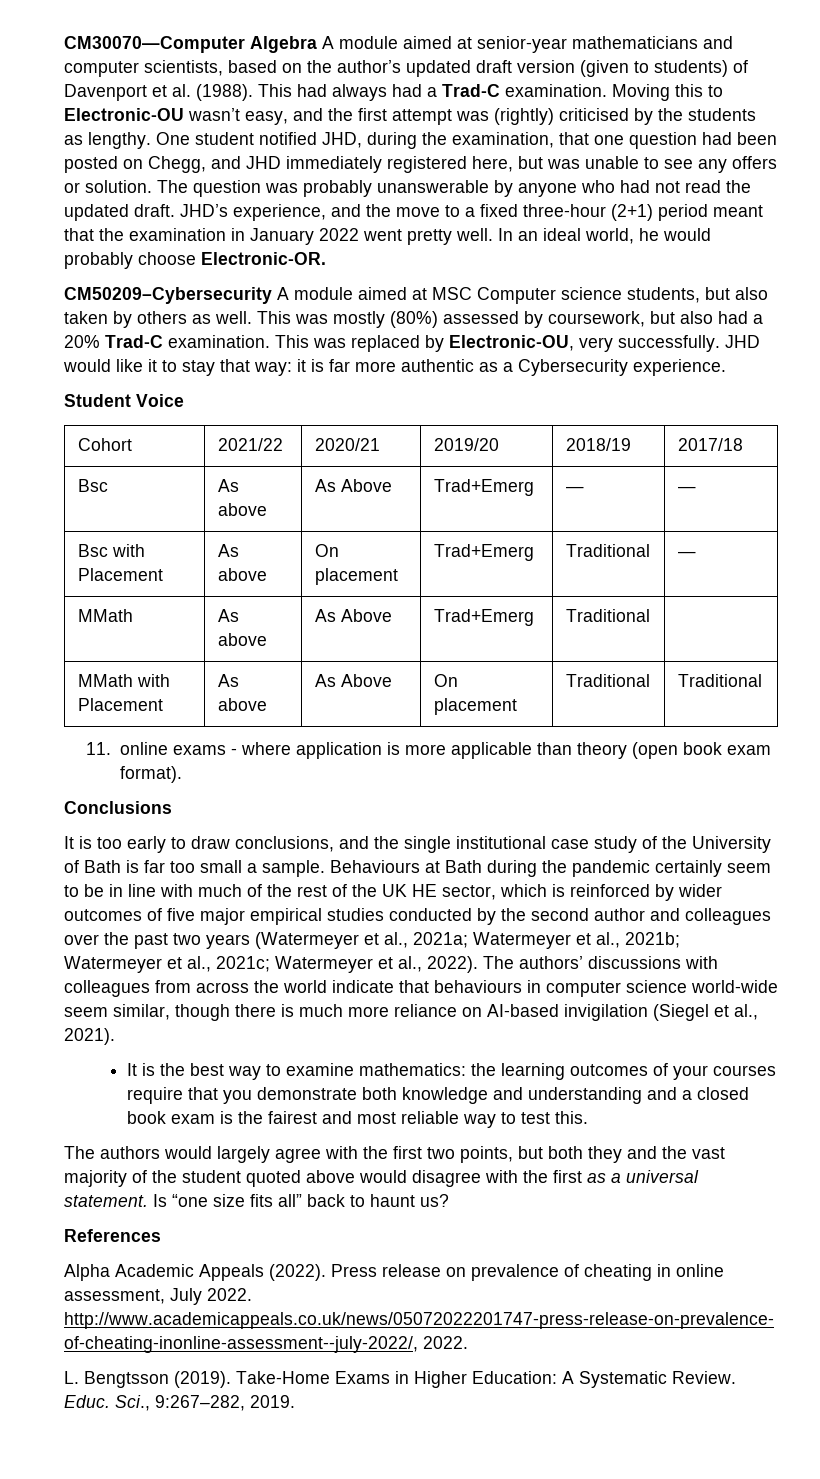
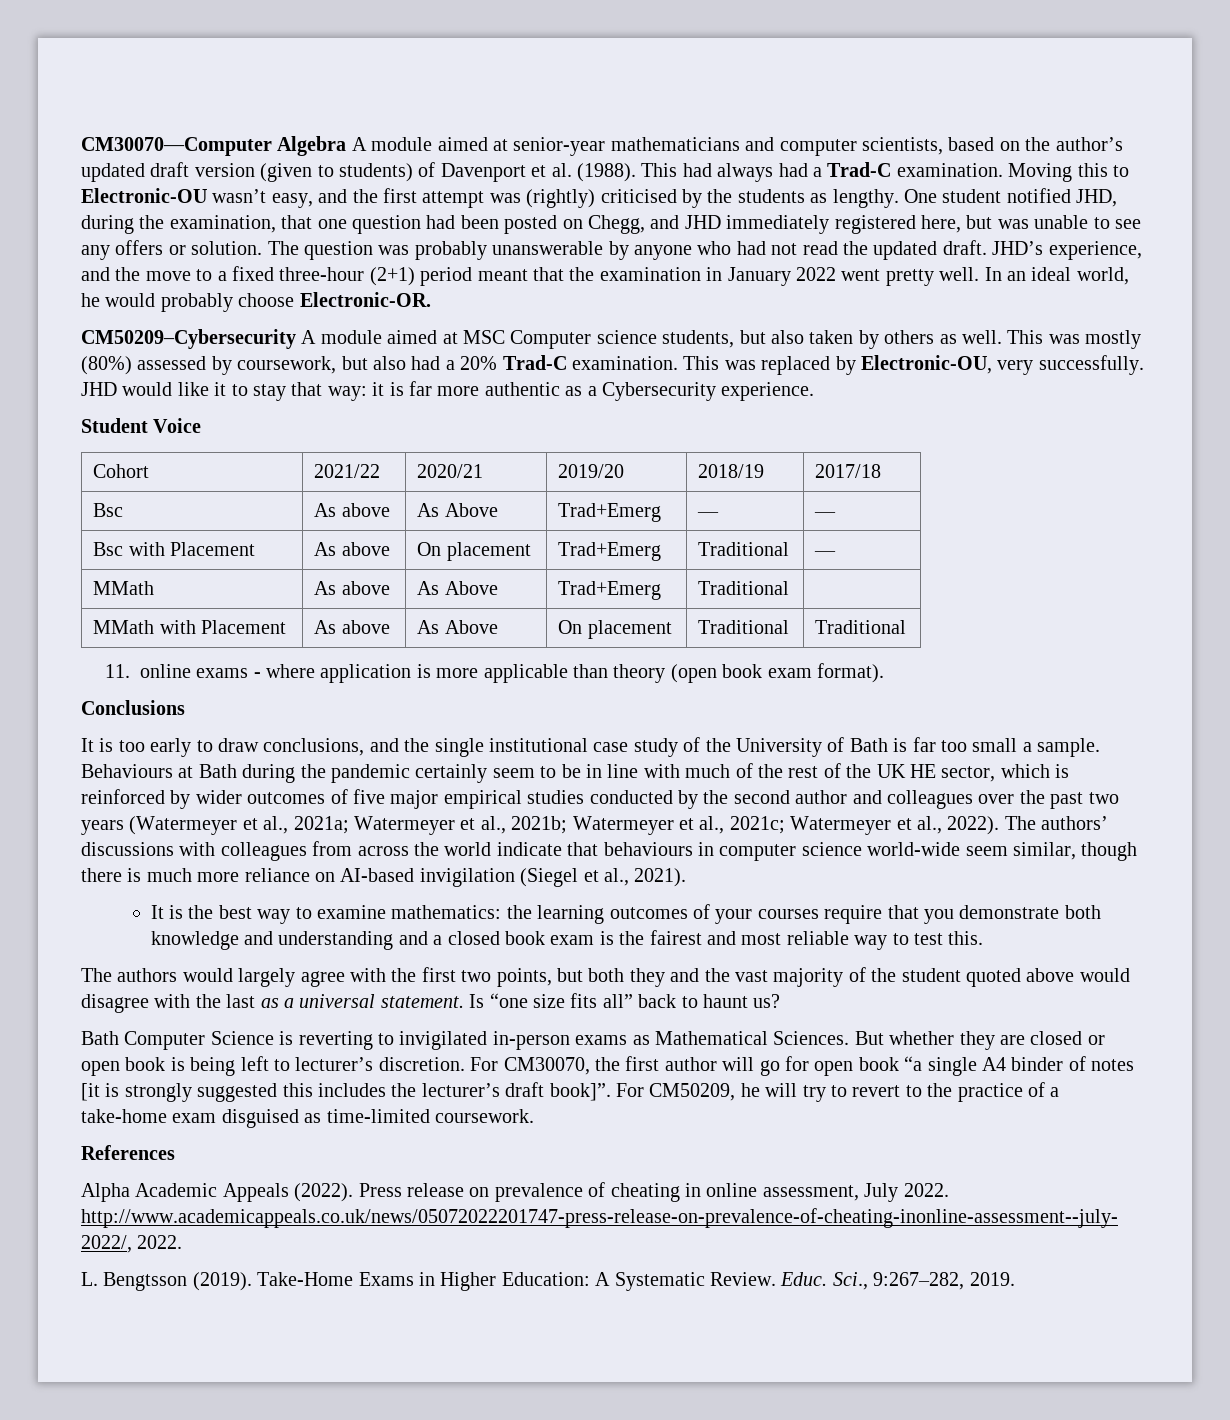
[553,1170,582,1183] first -> [226,994,256,1008] last
(449, 1200) none -> [81,1031,1105,1050] [81,1056,1135,1076] [81,1082,1060,1102] [81,1109,534,1128] // Bath Computer Science is reverting to invigilated in-person exams as Mathematical Sciences. But whether they are closed or open book is being left to lecturer’s discretion. For CM30070, the first author will go for open book “a single A4 binder of notes [it is strongly suggested this includes the lecturer’s draft book]”. For CM50209, he will try to revert to the practice of a take-home exam disguised as time-limited coursework.

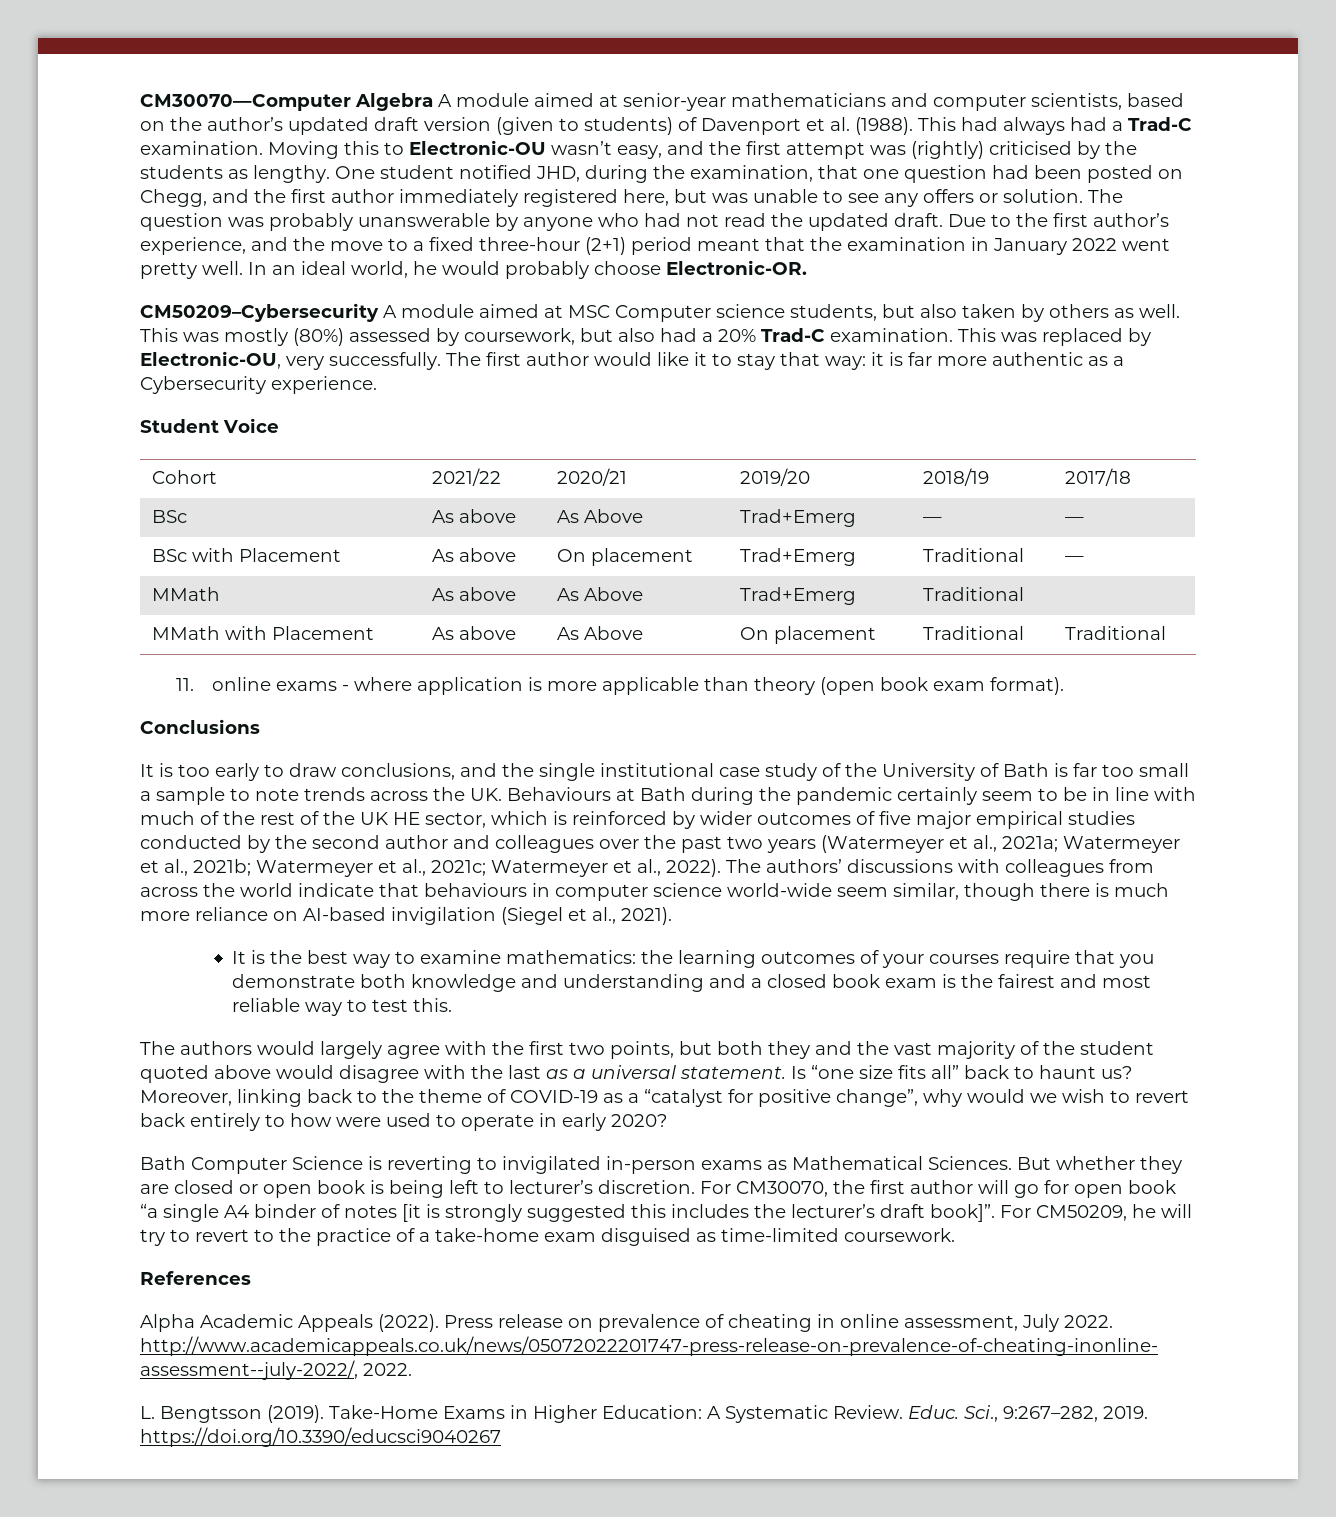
[684,215,721,229] JHD -> [254,189,394,203] the first author
[992,241,1044,255] JHD’s -> [948,213,1169,227] Due to the first author’s
[81,382,117,396] JHD -> [446,352,589,366] The first author
[93,503,124,517] Bsc -> [152,510,188,523] BSc
[93,542,124,556] Bsc -> [152,549,188,562] BSc
[1037,738,1101,757] sample. -> [156,787,502,805] sample to note trends across the UK.
(781, 1001) none -> [140,1089,1189,1107] [140,1113,667,1131] Moreover, linking back to the theme of COVID-19 as a “catalyst for positive change”, why would we wish to revert back entirely to how were used to operate in early 2020?
(1015, 1279) none -> [140,1427,501,1447] https://doi.org/10.3390/educsci9040267

